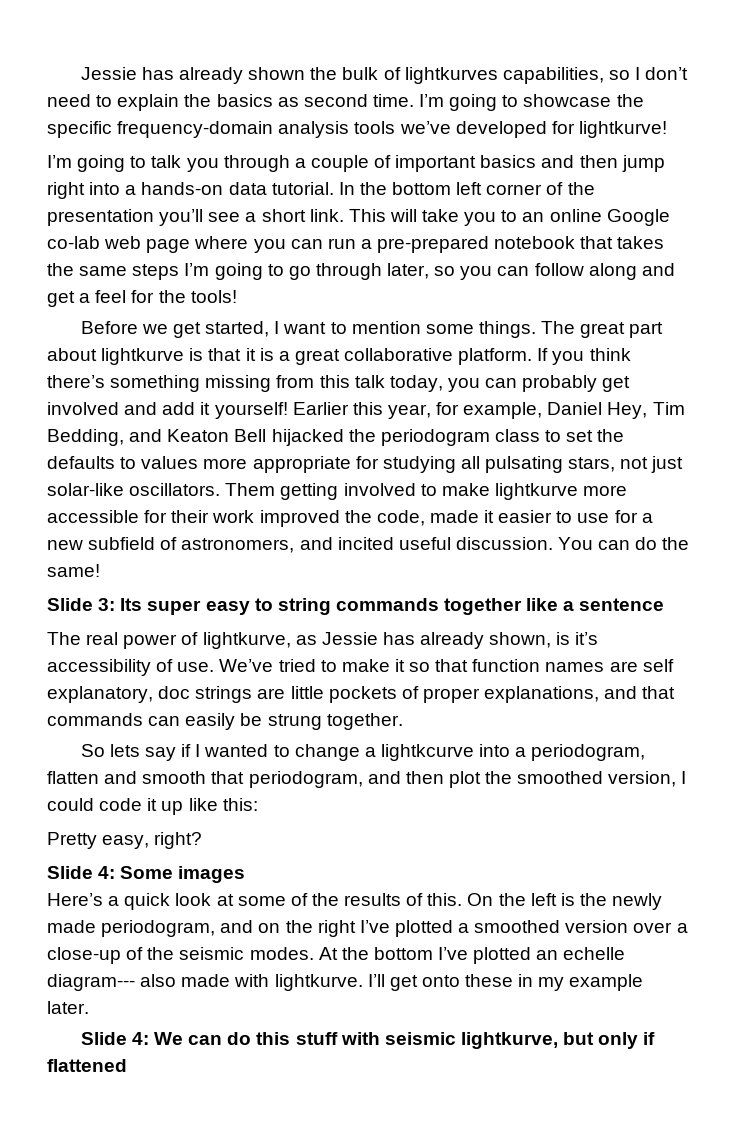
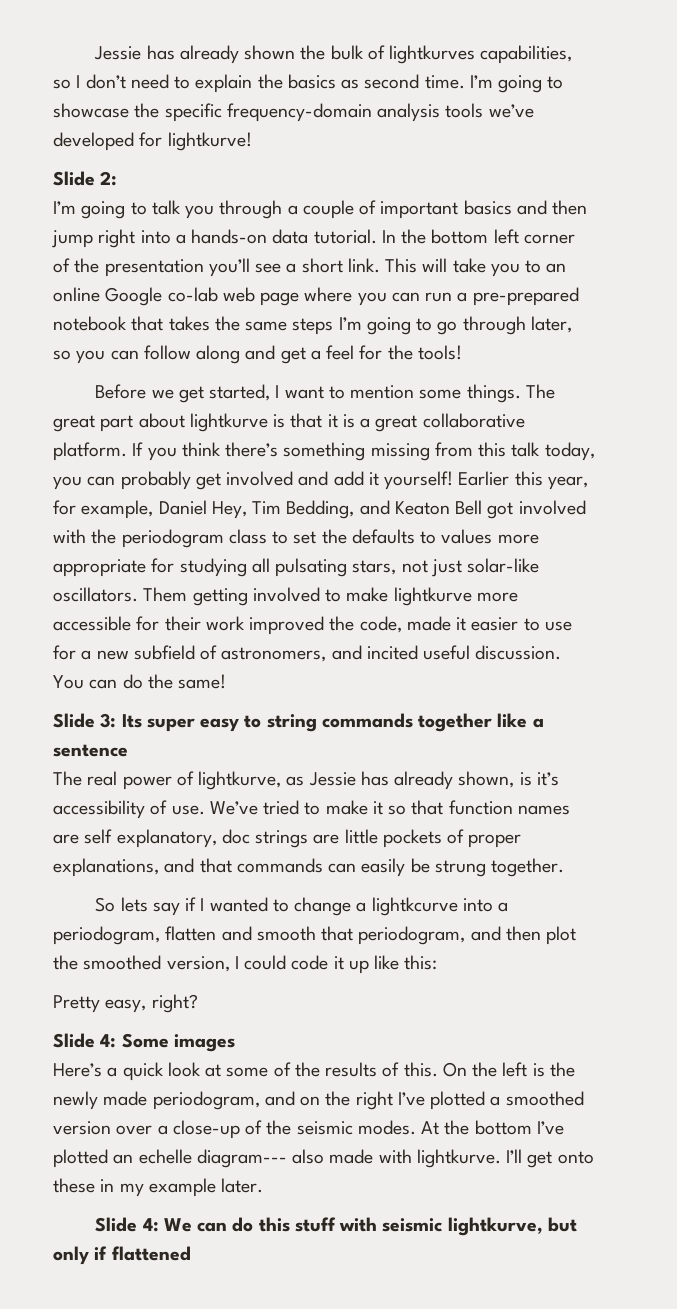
(667, 129) none -> [53,171,118,186] // Slide 2:
[271,429,344,446] hijacked -> [487,500,586,519] [53,529,86,544] got involved with

